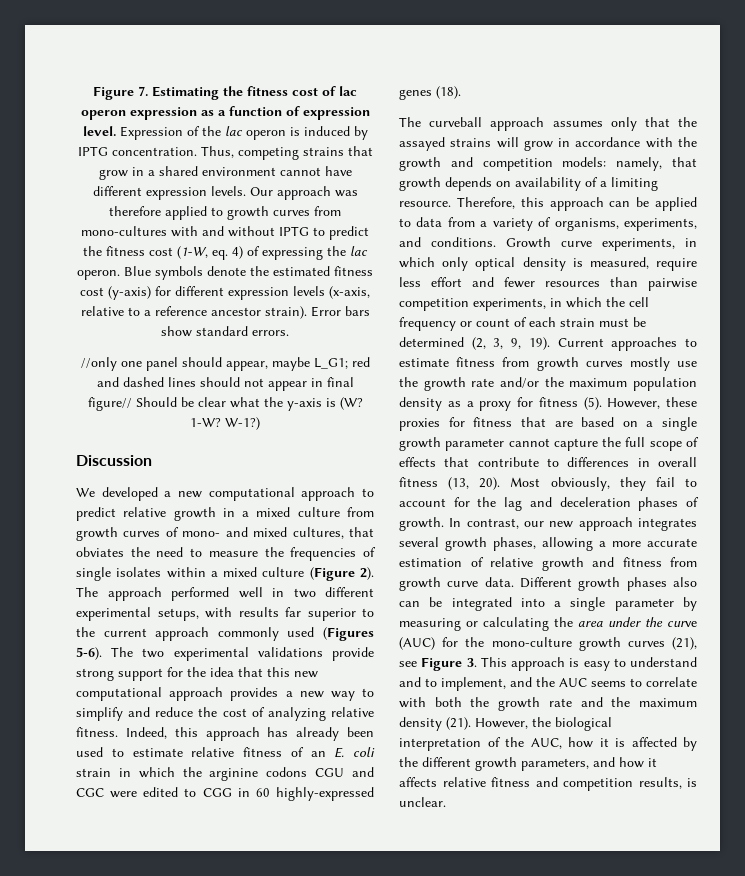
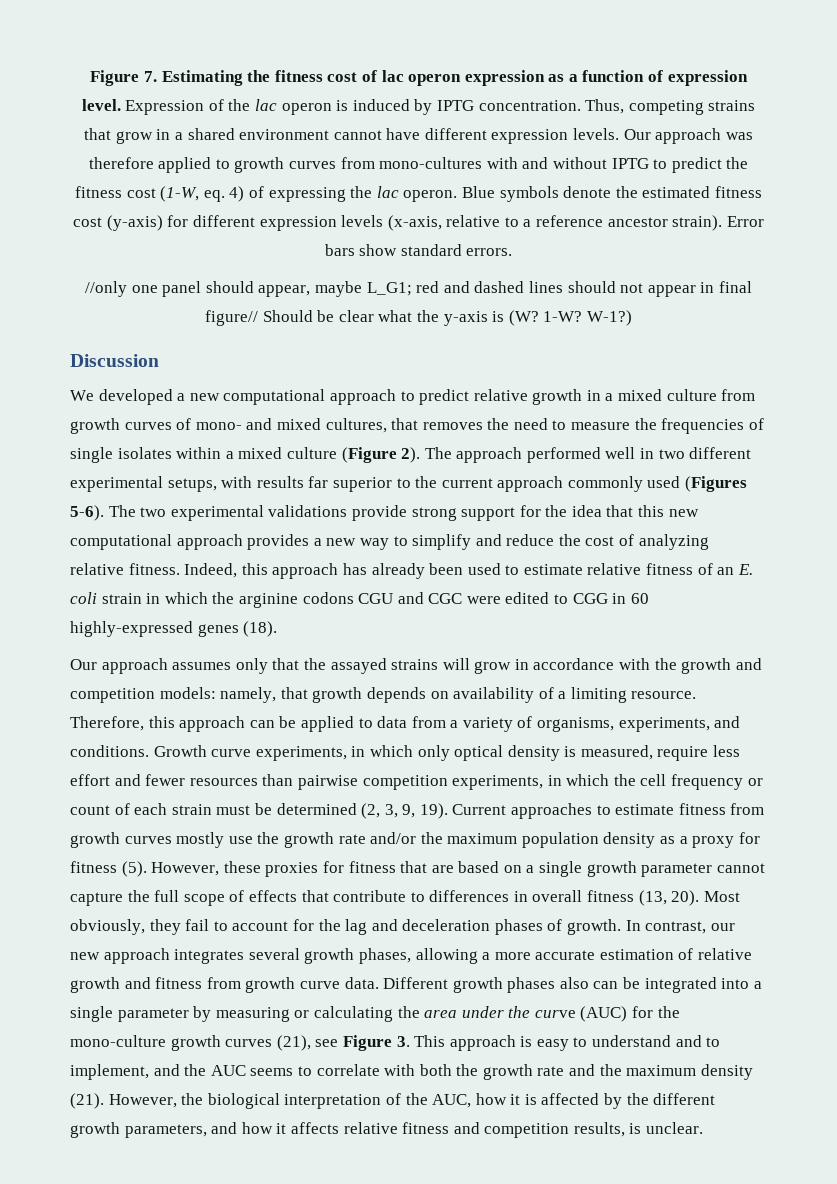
[76,547,124,557] obviates -> [422,422,483,430] removes
[399,117,483,127] The curveball -> [70,659,97,670] Our

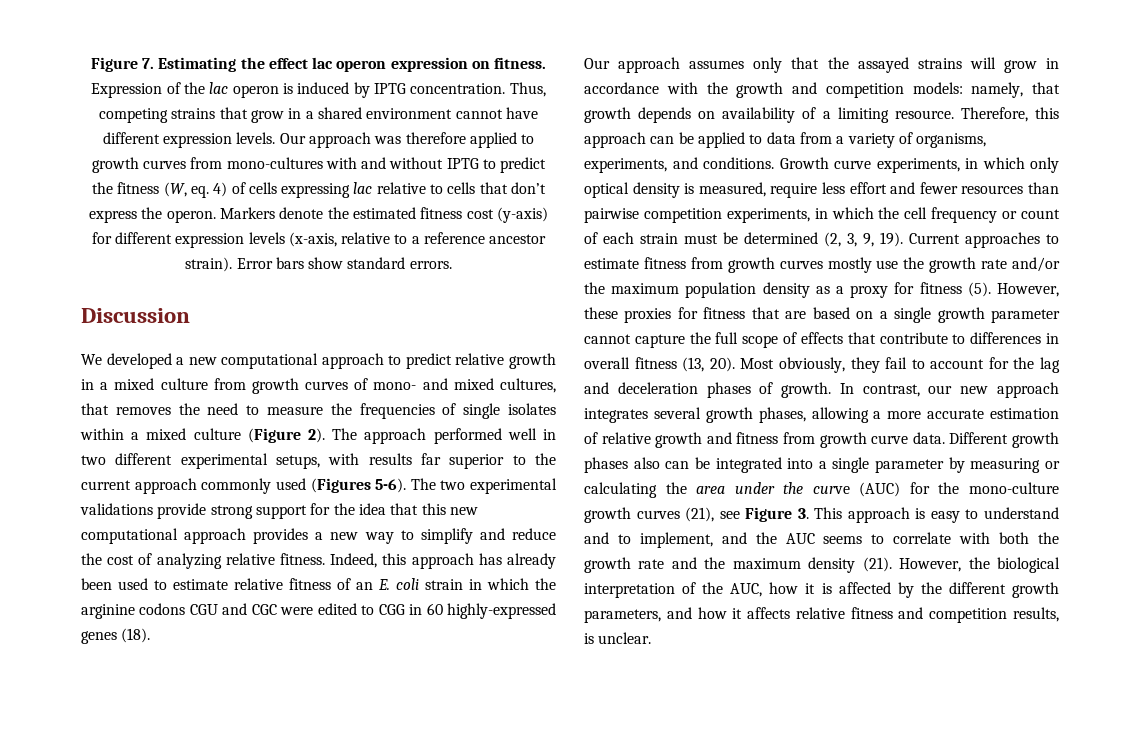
[274,70,748,86] [81,99,121,111] fitness cost of lac operon expression as a function of expression level. -> [268,57,547,72] effect lac operon expression on fitness.
[126,186,200,202] cost (1-W, -> [163,182,187,197] (W,
[268,186,559,202] expressing the lac operon. Blue symbols -> [248,182,547,198] [89,207,276,223] cells expressing lac relative to cells that don’t express the operon. Markers
[85,281,752,297] [205,310,632,326] // //only one panel should appear, maybe L_G1; red and dashed lines should not appear in final figure// Should be clear what the y-axis is (W? 1-W? W-1?) -> (452, 265) none

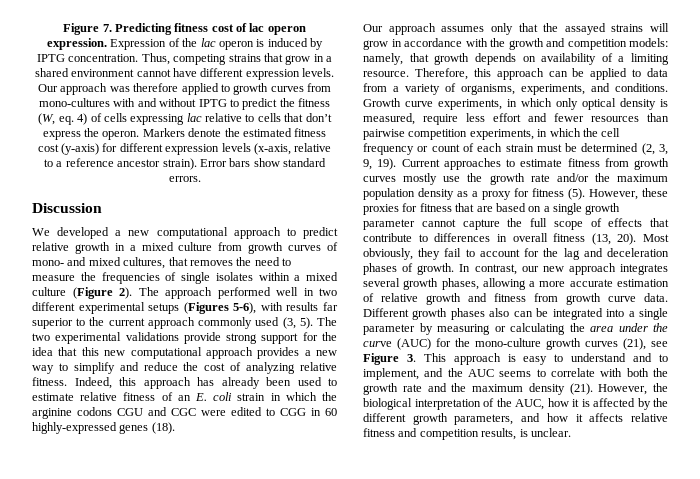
[158,57,547,72] Estimating the effect lac operon expression on fitness. -> [114,23,306,35] [47,38,107,50] Predicting fitness cost of lac operon expression.
[276,455,320,469] setups, -> [148,302,257,314] setups (Figures 5-6),
[310,478,407,493] (Figures 5-6). -> [282,317,313,329] (3, 5).

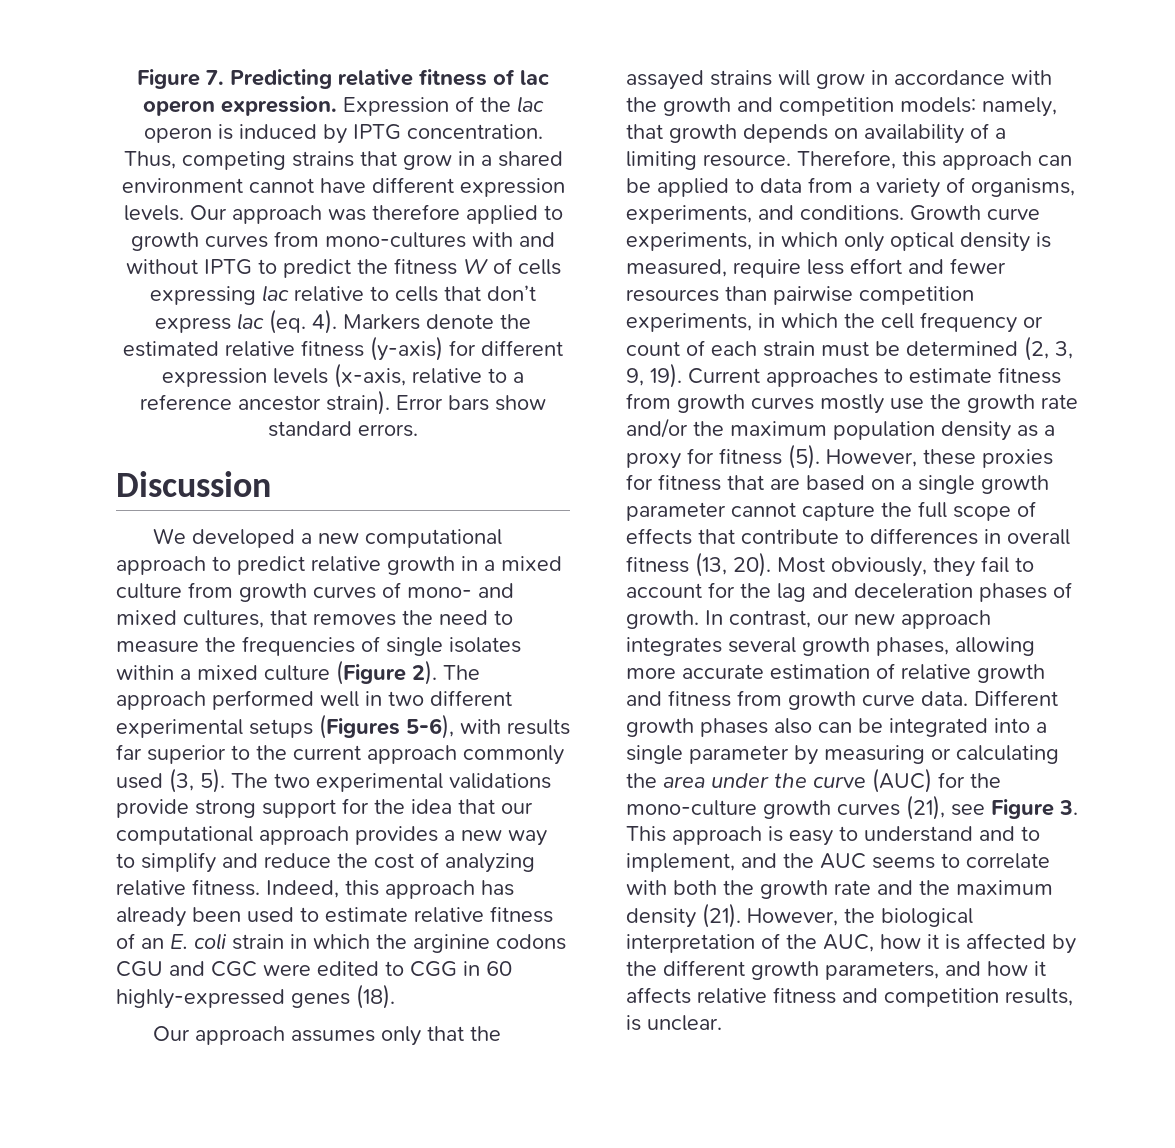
[174,23,234,32] fitness cost -> [338,69,487,86] relative fitness
[38,113,88,125] (W, eq. 4) -> [462,259,488,274] W
[84,128,140,140] the operon. -> [237,309,337,334] lac (eq. 4).
[294,128,327,137] [37,144,59,152] fitness cost -> [225,340,364,357] relative fitness
[81,347,126,356] this new -> [501,802,533,814] our
[529,281,536,287] a -> (1035, 646) none

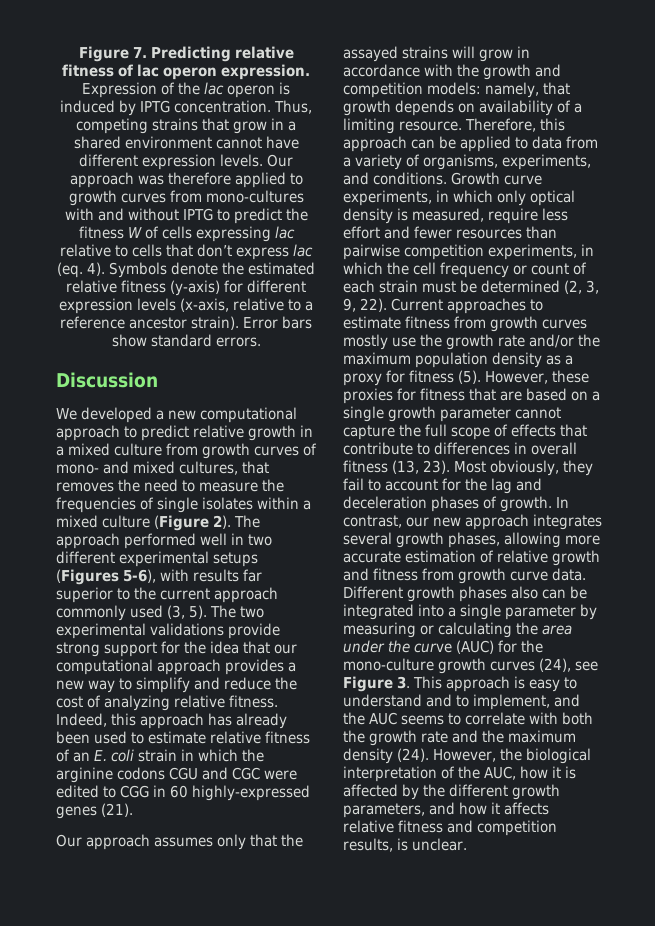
[343,314,420,330] Markers -> [109,262,167,278] Symbols
[356,984,395,1009] (18). -> [101,803,133,817] (21).
[650,363,682,388] 19). -> [360,298,387,312] 22).
[733,552,771,577] 20). -> [423,460,450,474] 23).
[906,795,945,820] (21), -> [539,658,571,672] (24),
[702,903,741,928] (21). -> [397,748,429,762] (24).

